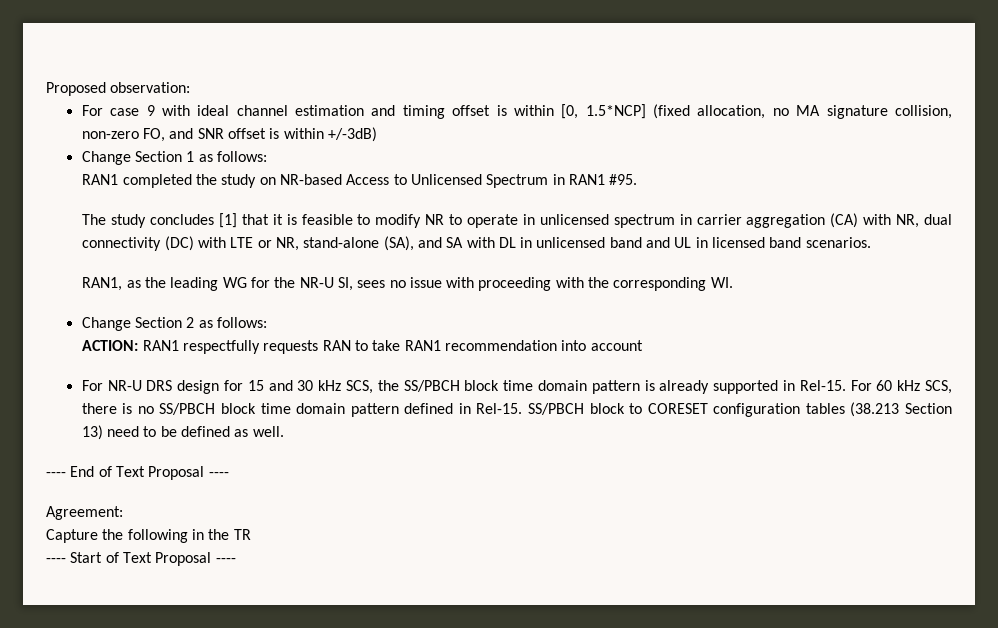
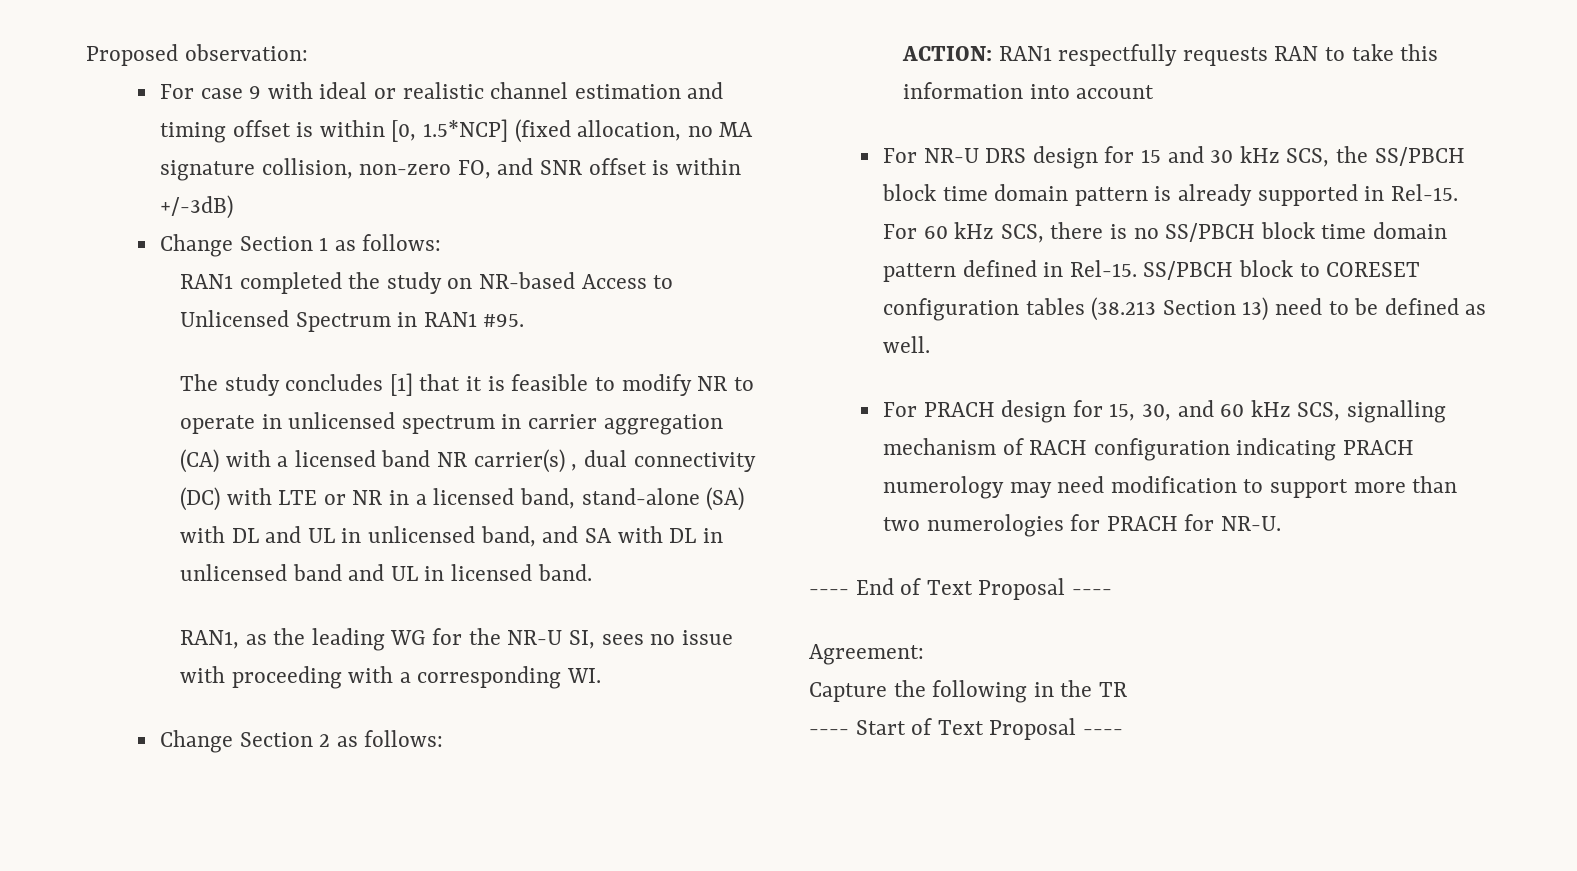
(230, 110) none -> [374,82,484,99] or realistic
[896,214,920,228] NR, -> [277,449,578,473] a licensed band NR carrier(s) ,
[275,236,414,251] NR, stand-alone (SA), -> [352,487,745,511] [179,526,536,547] NR in a licensed band, stand-alone (SA) with DL and UL in unlicensed band,
[769,237,871,248] band scenarios. -> [537,564,592,581] band.
[588,277,610,288] the -> [399,672,411,683] a
[404,340,557,351] RAN1 recommendation -> [1400,44,1439,61] [902,82,1023,99] this information
(284, 431) none -> [882,400,1447,423] [882,438,1415,461] [882,476,1458,499] [882,514,1282,537] // For PRACH design for 15, 30, and 60 kHz SCS, signalling mechanism of RACH configuration indicating PRACH numerology may need modification to support more than two numerologies for PRACH for NR-U.

